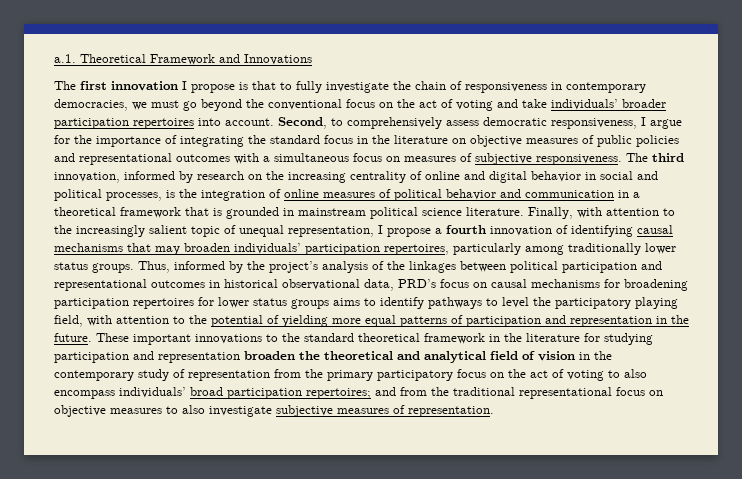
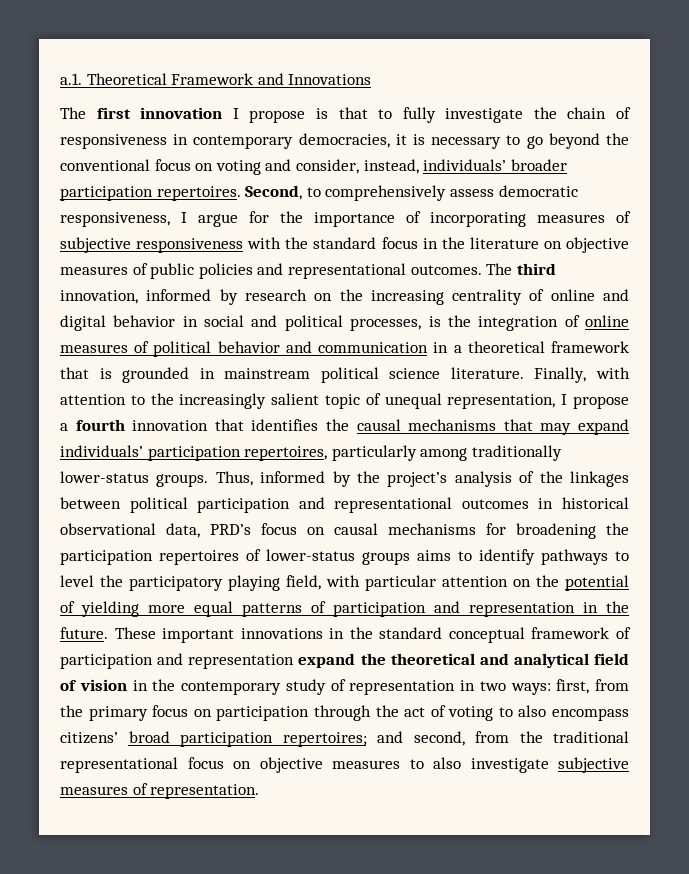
[132,100,179,110] we must -> [395,134,521,149] it is necessary to
[397,99,666,111] [54,118,274,129] the act of voting and take individuals’ broader participation repertoires into account. -> [215,159,567,175] [60,186,241,201] voting and consider, instead, individuals’ broader participation repertoires.
[180,136,244,147] integrating -> [430,211,631,227] [60,237,282,253] incorporating measures of subjective responsiveness with
[176,153,622,165] outcomes with a simultaneous focus on measures of subjective responsiveness. -> [410,265,482,275] outcomes.
[556,225,633,237] of identifying -> [214,419,349,431] that identifies the
[184,243,230,252] broaden -> [578,419,630,435] expand
[645,243,676,254] [54,262,88,270] lower status -> [60,471,149,483] lower-status
[54,297,287,309] participation repertoires for lower status -> [606,523,629,535] [60,549,355,565] the participation repertoires of lower-status
[116,316,185,324] attention to -> [365,575,531,591] particular attention on
[266,333,653,345] [54,351,295,363] to the standard theoretical framework in the literature for studying participation and representation broaden -> [329,627,631,643] [60,653,356,669] in the standard conceptual framework of participation and representation expand
(270, 375) none -> [460,679,590,695] in two ways: first,
[377,369,504,381] participatory focus on -> [152,705,371,721] focus on participation through
[119,387,186,398] individuals’ -> [60,732,118,744] citizens’
(396, 391) none -> [413,731,465,746] second,

